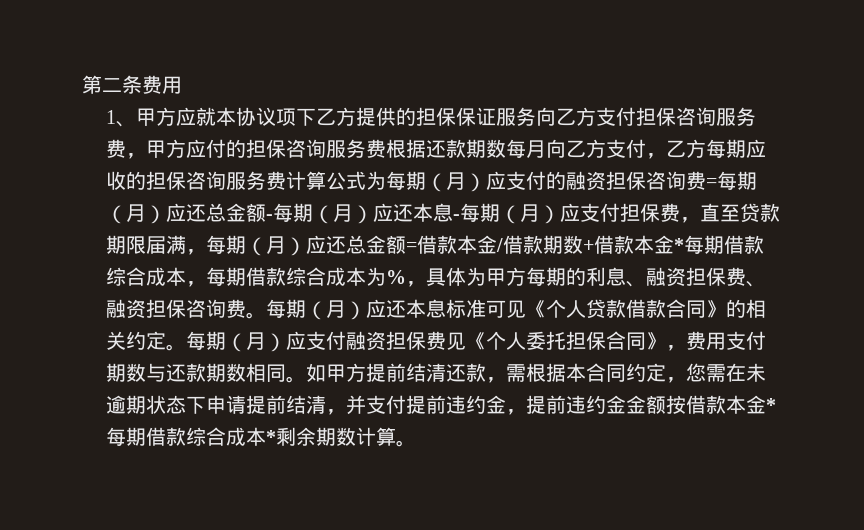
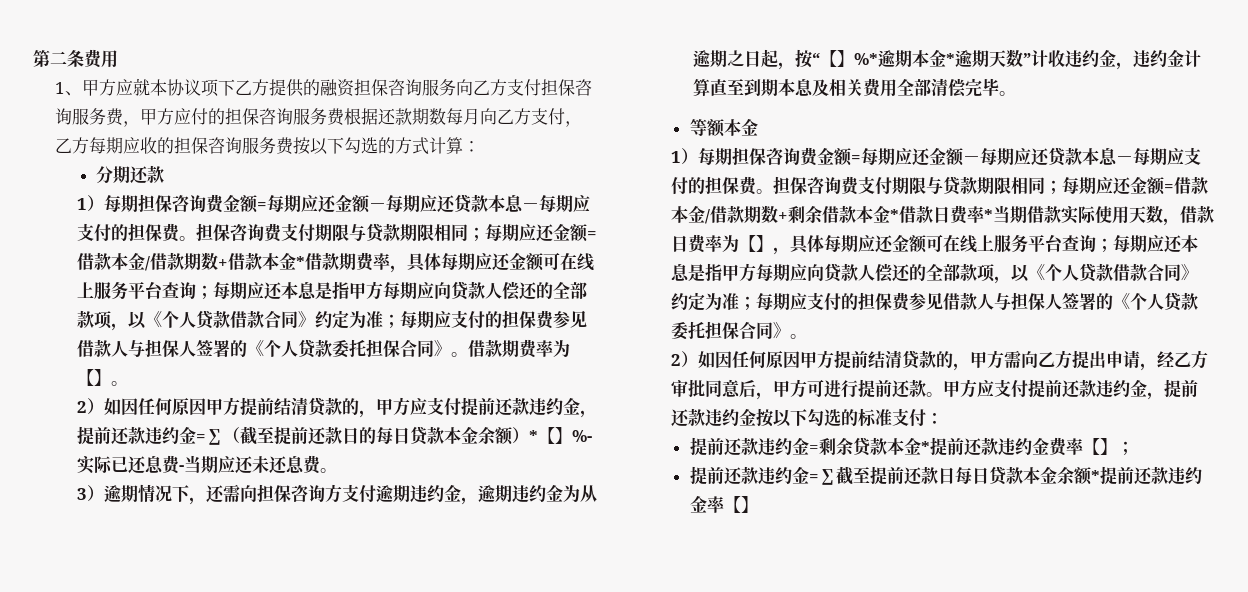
[415,107,496,126] 担保保证 -> [320,79,423,97] 融资担保咨询
[285,171,757,192] [105,203,780,224] [105,235,366,256] 计算公式为每期（月）应支付的融资担保咨询费=每期（月）应还总金额-每期（月）应还本息-每期（月）应支付担保费，直至贷款期限届满，每期（月）应还总 -> [293,137,481,155] [95,165,164,184] [77,194,591,214] [77,223,556,243] 按以下勾选的方式计算： // 分期还款 // 1）每期担保咨询费金额=每期应还金额－每期应还贷款本息－每期应支付的担保费。担保咨询费支付期限与贷款期限相同；每期应还
[683,235,764,254] [105,267,766,287] [105,299,766,320] [105,331,766,352] [105,363,766,383] [105,395,776,415] [105,427,416,447] 每期借款综合成本，每期借款综合成本为%，具体为甲方每期的利息、融资担保费、融资担保咨询费。每期（月）应还本息标准可见《个人贷款借款合同》的相关约定。每期（月）应支付融资担保费见《个人委托担保合同》，费用支付期数与还款期数相同。如甲方提前结清还款，需根据本合同约定，您需在未逾期状态下申请提前结清，并支付提前违约金，提前违约金金额按借款本金*每期借款综合成本*剩余期数计算。 -> [305,252,595,273] [77,281,588,301] [77,310,588,331] [77,339,571,359] [77,369,129,386] [77,397,598,418] [77,426,593,446] [77,455,338,474] [77,484,598,505] [693,49,1202,70] [693,78,1017,97] [689,118,758,137] [671,147,1202,167] [671,176,1209,196] [671,205,1215,226] [671,234,1199,255] [671,263,1199,284] [671,292,1199,312] [671,321,808,340] [671,350,1209,371] [671,379,1199,400] [671,408,944,427] [689,437,1134,457] [689,466,1202,486] [689,495,758,513] 借款期费率，具体每期应还金额可在线上服务平台查询；每期应还本息是指甲方每期应向贷款人偿还的全部款项，以《个人贷款借款合同》约定为准；每期应支付的担保费参见借款人与担保人签署的《个人贷款委托担保合同》。借款期费率为【】。 // 2）如因任何原因甲方提前结清贷款的，甲方应支付提前还款违约金，提前还款违约金=∑（截至提前还款日的每日贷款本金余额）*【】%-实际已还息费-当期应还未还息费。 // 3）逾期情况下，还需向担保咨询方支付逾期违约金，逾期违约金为从逾期之日起，按“【】%*逾期本金*逾期天数”计收违约金，违约金计算直至到期本息及相关费用全部清偿完毕。 // 等额本金 // 1）每期担保咨询费金额=每期应还金额－每期应还贷款本息－每期应支付的担保费。担保咨询费支付期限与贷款期限相同；每期应还金额=借款本金/借款期数+剩余借款本金*借款日费率*当期借款实际使用天数，借款日费率为【】，具体每期应还金额可在线上服务平台查询；每期应还本息是指甲方每期应向贷款人偿还的全部款项，以《个人贷款借款合同》约定为准；每期应支付的担保费参见借款人与担保人签署的《个人贷款委托担保合同》。 // 2）如因任何原因甲方提前结清贷款的，甲方需向乙方提出申请，经乙方审批同意后，甲方可进行提前还款。甲方应支付提前还款违约金，提前还款违约金按以下勾选的标准支付： // 提前还款违约金=剩余贷款本金*提前还款违约金费率【】； // 提前还款违约金=∑截至提前还款日每日贷款本金余额*提前还款违约金率【】

